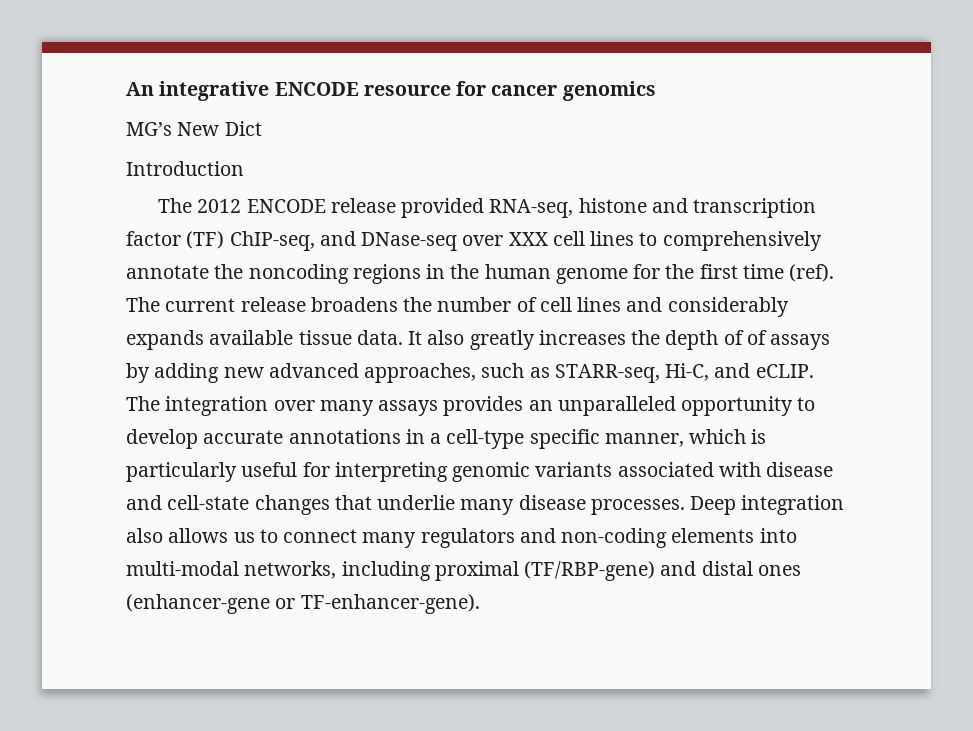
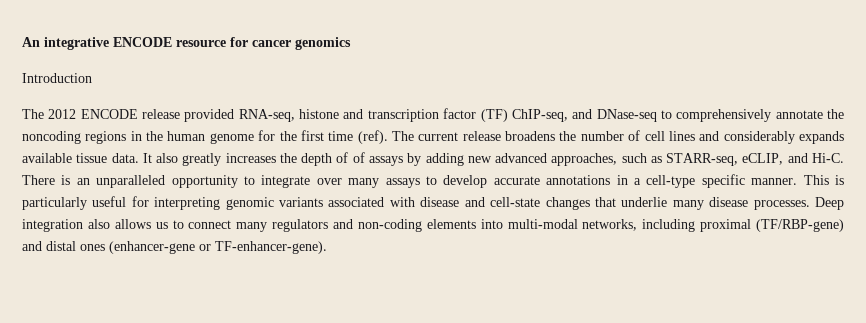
[126,121,262,136] // MG’s New Dict -> (351, 43) none
[462,231,635,246] over XXX cell lines -> (657, 115) none
[665,363,814,381] [126,396,794,416] Hi-C, and eCLIP. The integration over many assays provides an unparalleled opportunity -> [742,153,844,165] [22,175,420,188] eCLIP, and Hi-C. There is an unparalleled opportunity to integrate over many assays
[604,429,747,447] manner, which -> [751,175,829,185] manner. This

